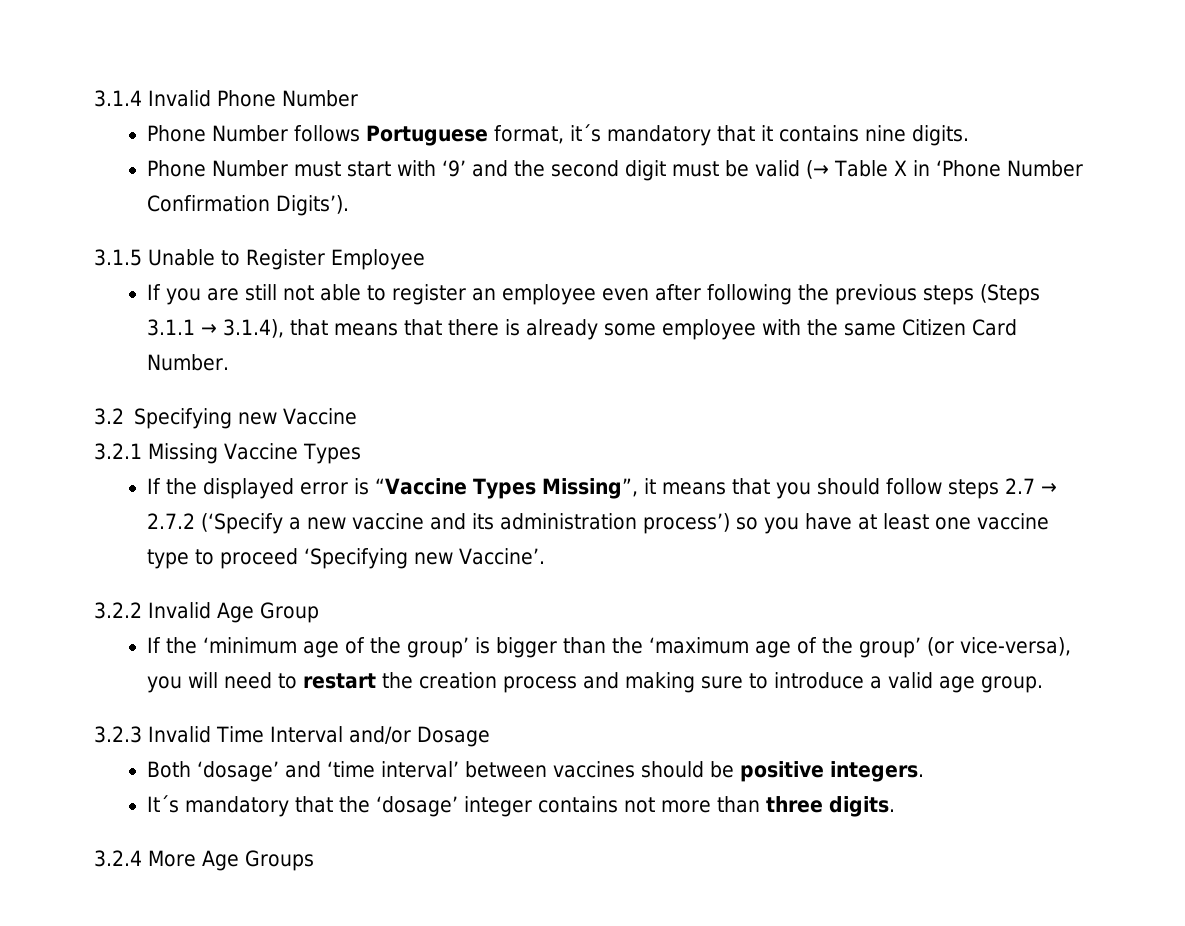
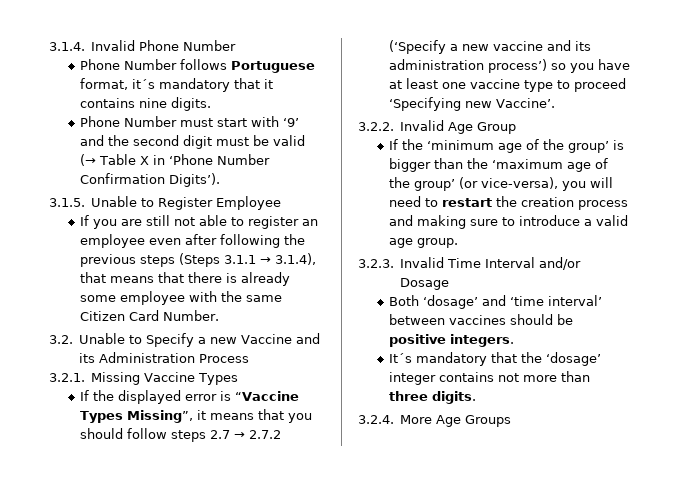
[94,90,142,107] 3.1.4 -> [49,42,85,51] 3.1.4.
[94,249,142,266] 3.1.5 -> [49,198,85,207] 3.1.5.
[94,408,358,429] [94,443,142,460] 3.2 Specifying new Vaccine // 3.2.1 -> [49,333,321,347] [79,352,250,363] [49,373,85,382] 3.2. Unable to Specify a new Vaccine and its Administration Process // 3.2.1.
[94,602,142,619] 3.2.2 -> [358,122,394,131] 3.2.2.
[94,726,142,743] 3.2.3 -> [358,259,394,268] 3.2.3.
[94,850,142,867] 3.2.4 -> [358,415,394,424] 3.2.4.

